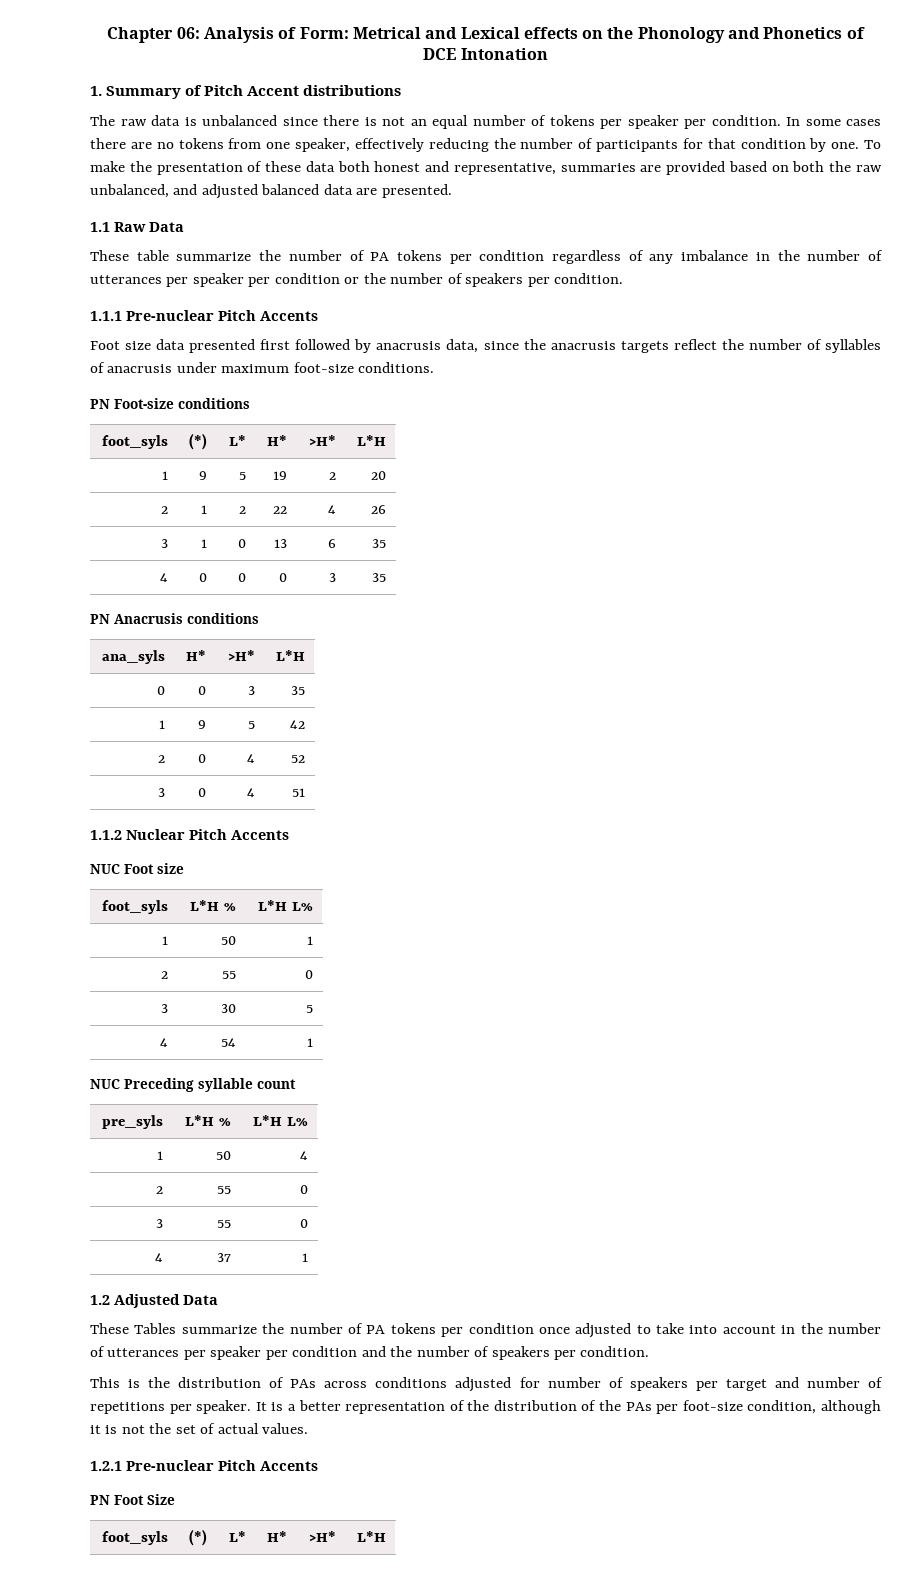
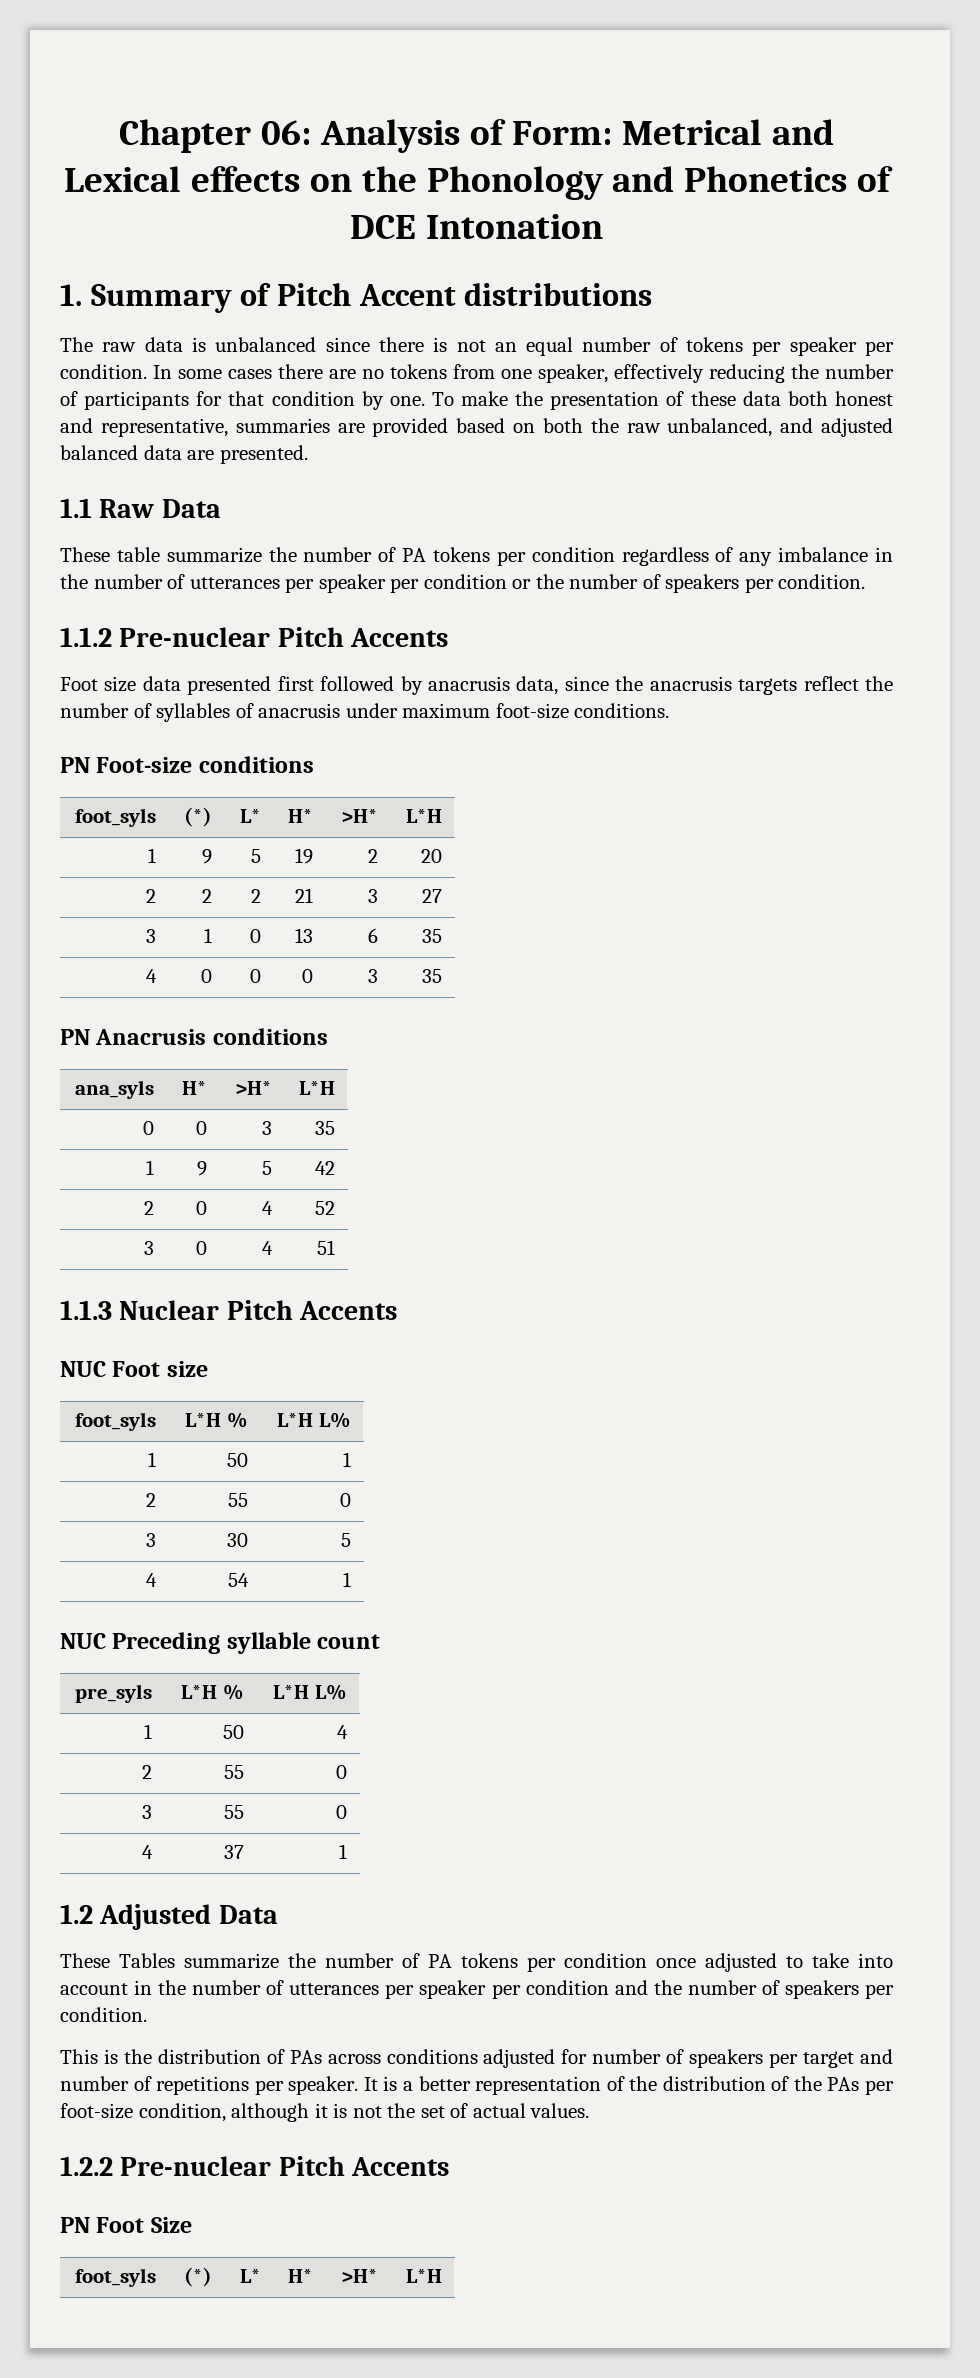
[90,311,122,321] 1.1.1 -> [60,627,112,647] 1.1.2
[200,505,207,514] [238,506,246,514] [272,506,287,514] [327,505,336,514] [370,505,386,514] 1 | 2 | 22 | 4 | 26 -> [201,889,212,903] [250,889,261,903] [294,888,313,903] [367,889,378,903] [421,889,442,903] 2 | 2 | 21 | 3 | 27
[90,830,122,840] 1.1.2 -> [60,1300,112,1320] 1.1.3
[90,1461,122,1471] 1.2.1 -> [60,2156,113,2176] 1.2.2

